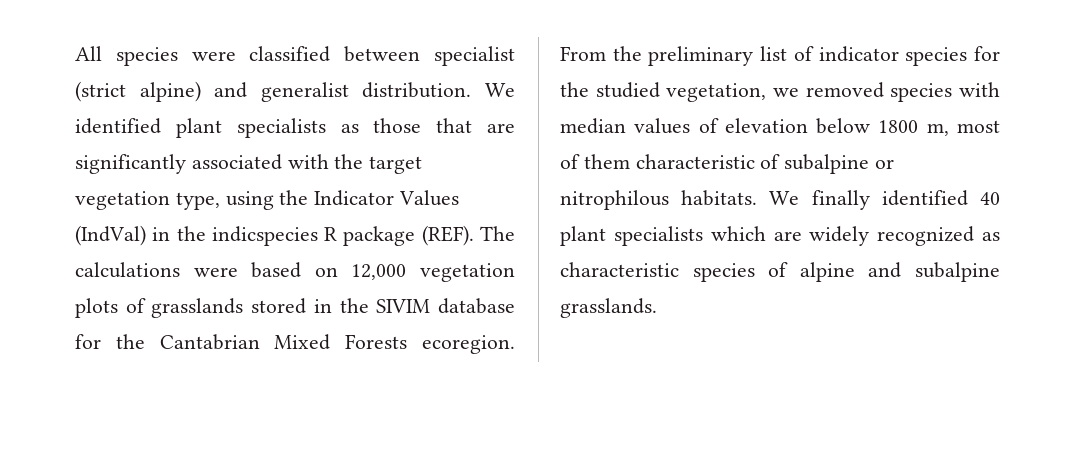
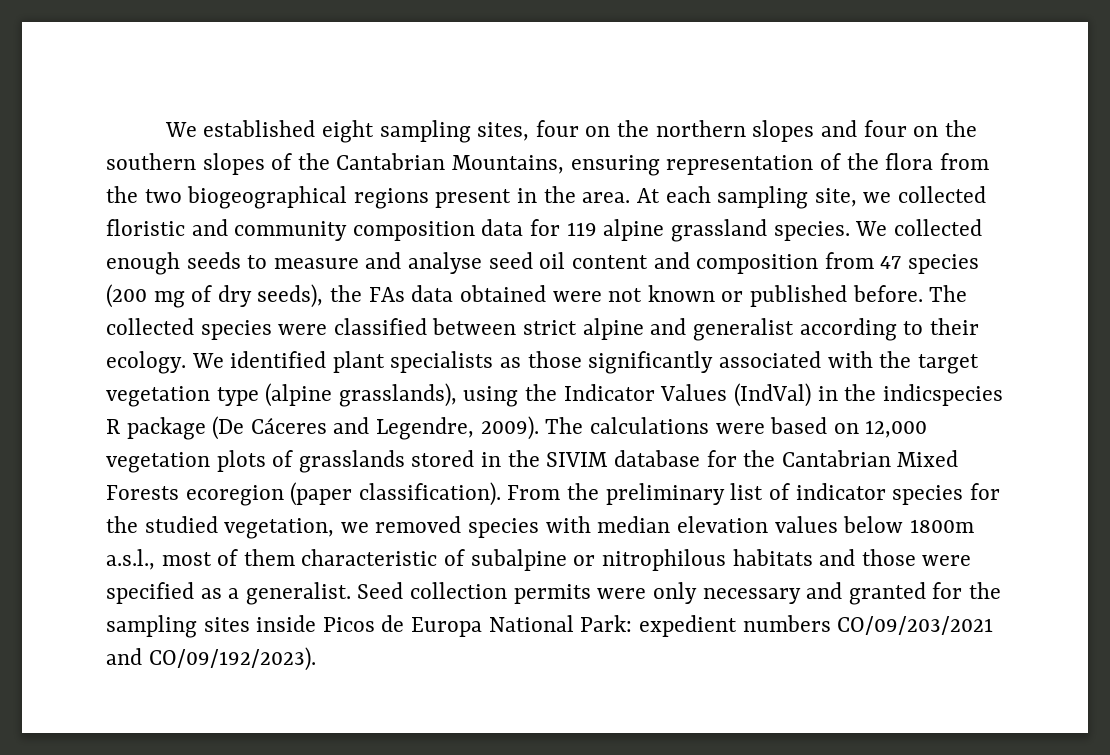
[75,46,515,66] [75,81,472,102] All species were classified between specialist (strict alpine) and generalist distribution. -> [164,120,977,143] [106,153,989,176] [106,186,986,209] [106,219,982,242] [106,252,979,275] [106,284,968,308] [106,318,979,341] [106,351,186,374] We established eight sampling sites, four on the northern slopes and four on the southern slopes of the Cantabrian Mountains, ensuring representation of the flora from the two biogeographical regions present in the area. At each sampling site, we collected floristic and community composition data for 119 alpine grassland species. We collected enough seeds to measure and analyse seed oil content and composition from 47 species (200 mg of dry seeds), the FAs data obtained were not known or published before. The collected species were classified between strict alpine and generalist according to their ecology.
[436,118,515,133] that are -> (582, 359) none
[175,192,220,210] type, -> [216,383,457,407] type (alpine grasslands),
[421,225,474,246] (REF). -> [212,416,539,440] (De Cáceres and Legendre, 2009).
[422,335,515,354] ecoregion. -> [185,482,501,506] ecoregion (paper classification).
[634,118,949,136] values of elevation below 1800 m, -> [676,516,974,533] [106,549,155,570] elevation values below 1800m a.s.l.,
[681,190,1000,210] [560,226,1000,246] [560,262,1000,282] [560,298,657,318] habitats. We finally identified 40 plant specialists which are widely recognized as characteristic species of alpine and subalpine grasslands. -> [732,549,972,566] [106,582,1001,605] [106,615,994,638] [106,647,316,671] habitats and those were specified as a generalist. Seed collection permits were only necessary and granted for the sampling sites inside Picos de Europa National Park: expedient numbers CO/09/203/2021 and CO/09/192/2023).

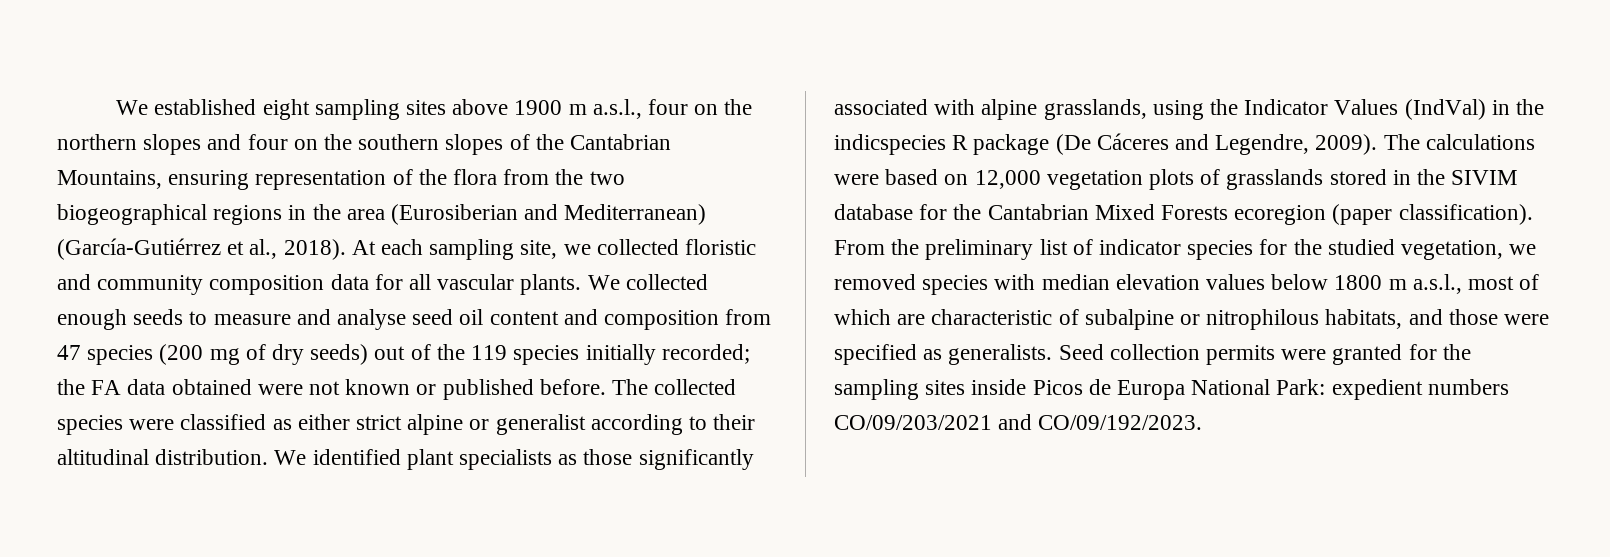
[477,122,530,141] sites, -> [405,99,642,119] sites above 1900 m a.s.l.,
[435,186,631,208] present in the area. -> [288,204,707,225] [57,238,346,260] in the area (Eurosiberian and Mediterranean) (García-Gutiérrez et al., 2018).
[566,219,850,242] 119 alpine grassland species. -> [409,274,582,295] all vascular plants.
[257,284,405,308] seeds), the FAs -> [310,344,750,365] [57,379,122,395] seeds) out of the 119 species initially recorded; the FA
[432,318,517,335] between -> [272,414,350,430] as either
[650,318,687,335] and -> [469,419,490,430] or
[106,351,186,374] ecology. -> [57,449,269,465] altitudinal distribution.
[879,351,979,374] [106,383,457,407] the target vegetation type (alpine grasslands), -> [981,99,1147,120] alpine grasslands,
[909,519,974,533] 1800m -> [1334,275,1407,290] 1800 m
[243,549,295,566] them -> [834,309,926,325] which are
[732,549,813,566] habitats -> [1325,309,1403,329] habitats,
[228,582,351,605] a generalist. -> [948,344,1053,365] generalists.
[652,582,843,604] only necessary and -> (1327, 354) none
[148,647,316,671] CO/09/192/2023). -> [1038,415,1203,430] CO/09/192/2023.

